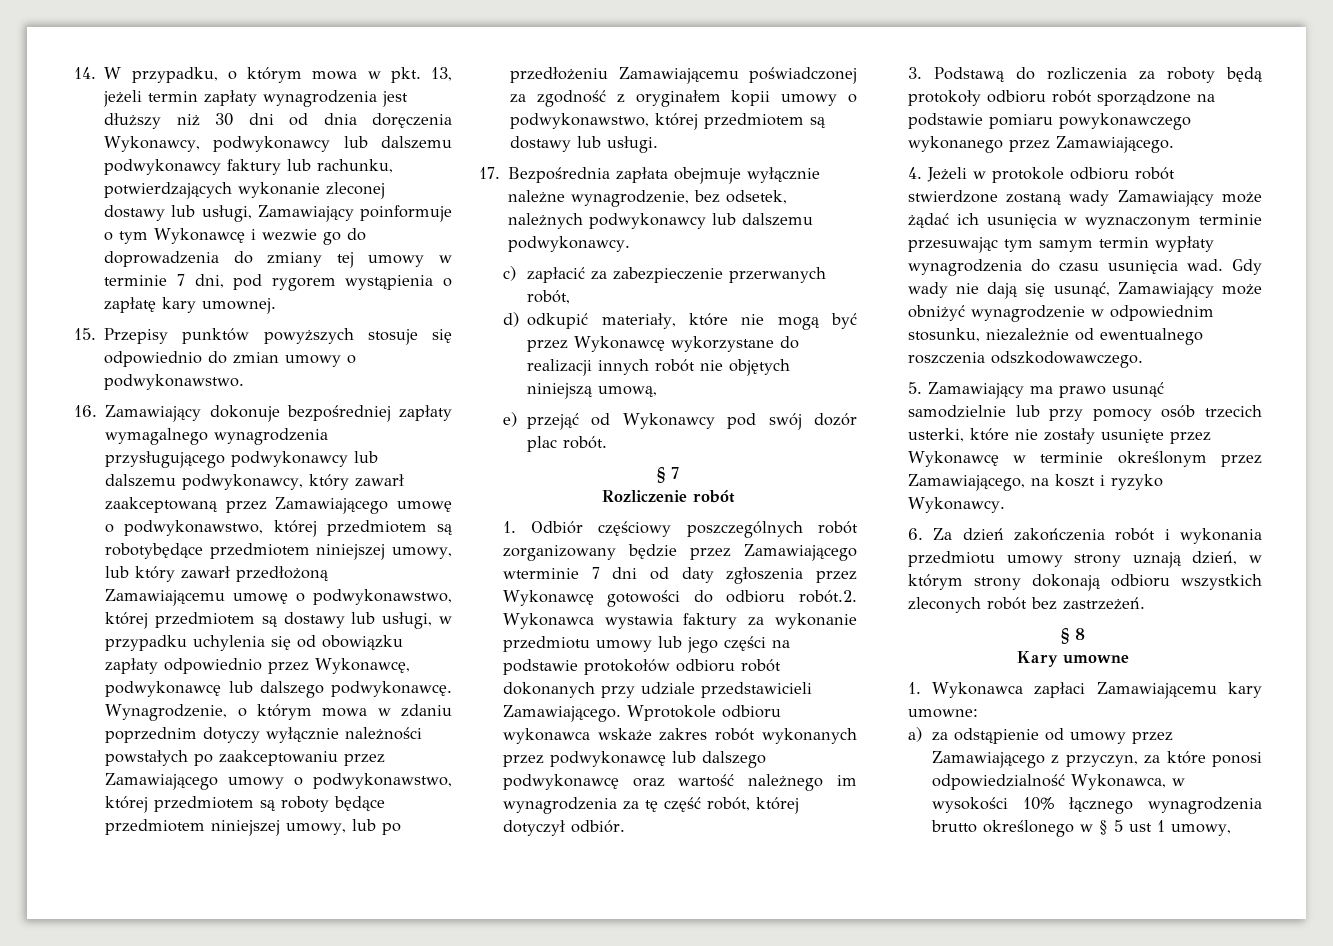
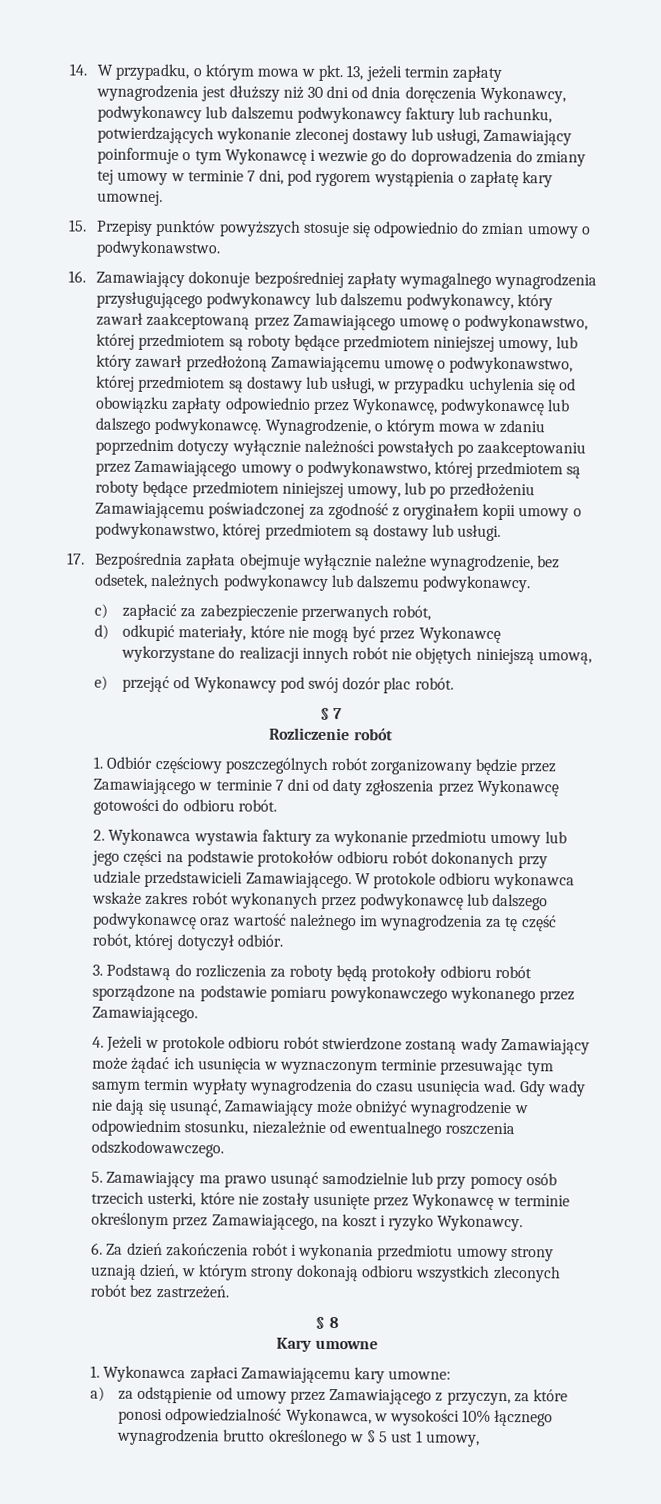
[105,543,204,559] robotybędące -> [246,334,340,352] roboty będące
[502,568,579,579] wterminie -> [198,779,272,791] w terminie
[799,590,857,603] robót.2. -> [237,799,277,812] [93,829,106,841] robót. // 2.
[626,705,716,721] Wprotokole -> [354,872,436,889] W protokole

